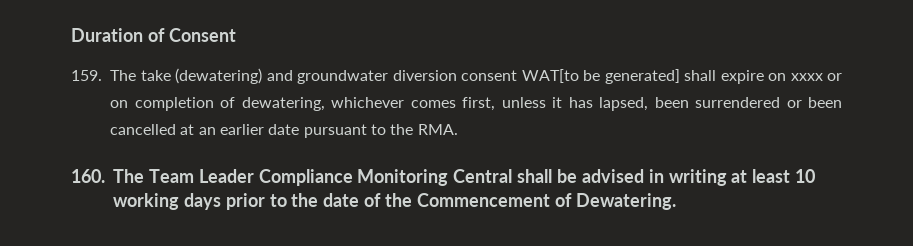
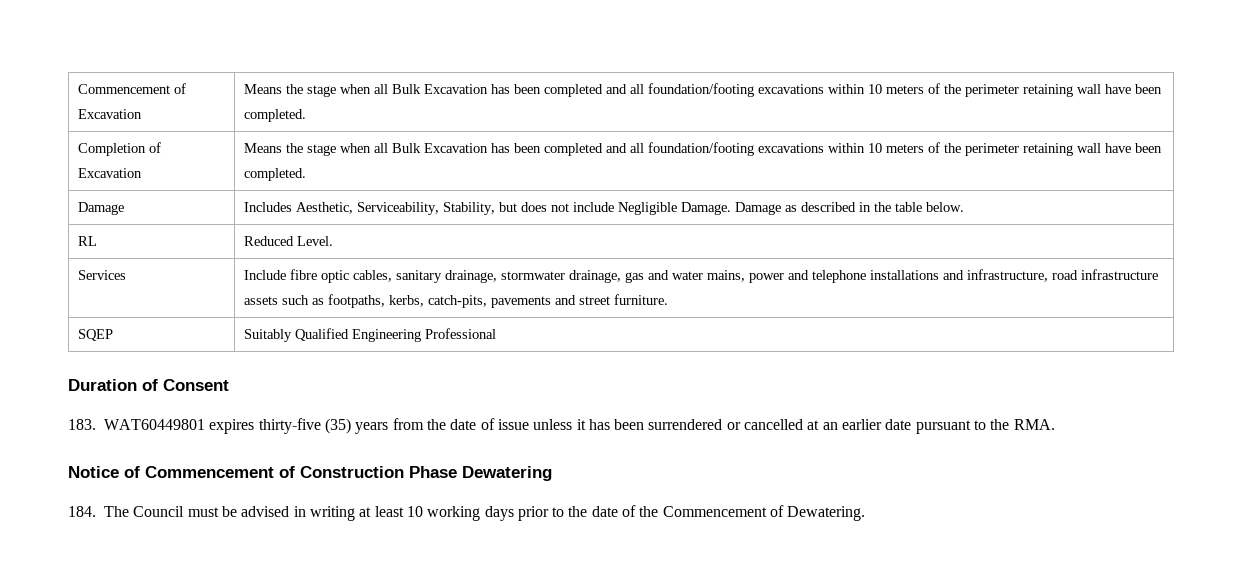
[71,28,236,42] [71,68,842,84] [110,97,495,111] Duration of Consent // 159. The take (dewatering) and groundwater diversion consent WAT[to be generated] shall expire on xxxx or on completion of dewatering, whichever comes first, -> [78,83,187,94] [78,109,143,119] [244,83,1163,97] [244,109,307,122] [78,142,162,156] [78,168,143,178] [244,142,1163,156] [244,168,307,181] [78,202,125,215] [244,202,965,215] [78,236,98,246] [244,236,334,246] [78,270,127,280] [244,269,1159,283] [244,294,669,308] [78,329,114,341] [244,328,497,342] [68,379,229,391] [68,418,529,434] Commencement of Excavation | Means the stage when all Bulk Excavation has been completed and all foundation/footing excavations within 10 meters of the perimeter retaining wall have been completed. // Completion of Excavation | Means the stage when all Bulk Excavation has been completed and all foundation/footing excavations within 10 meters of the perimeter retaining wall have been completed. // Damage | Includes Aesthetic, Serviceability, Stability, but does not include Negligible Damage. Damage as described in the table below. // RL | Reduced Level. // Services | Include fibre optic cables, sanitary drainage, stormwater drainage, gas and water mains, power and telephone installations and infrastructure, road infrastructure assets such as footpaths, kerbs, catch-pits, pavements and street furniture. // SQEP | Suitably Qualified Engineering Professional // Duration of Consent // 183. WAT60449801 expires thirty-five (35) years from the date of issue
[599,97,648,111] lapsed, -> (610, 424) none
[808,97,842,108] been -> (741, 426) none
[71,169,553,186] 160. The Team Leader Compliance Monitoring Central shall -> [68,466,552,481] [68,506,219,517] Notice of Commencement of Construction Phase Dewatering // 184. The Council must

